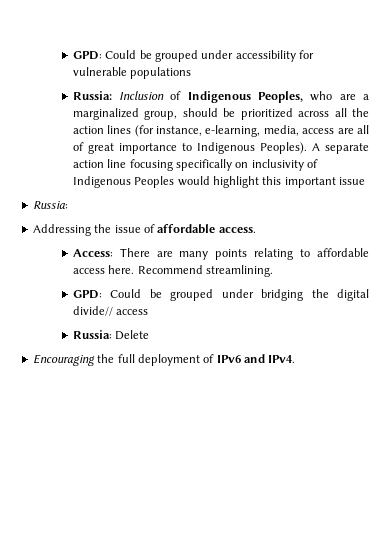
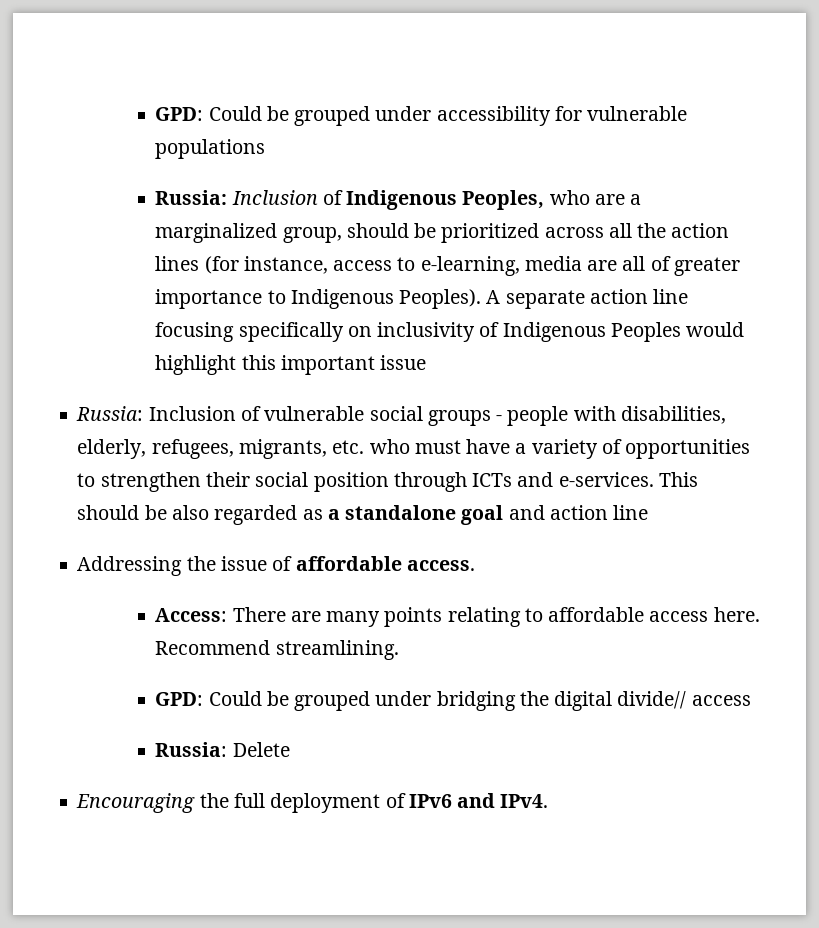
[205,125,335,137] e-learning, media, access -> [333,256,582,276] access to e-learning, media
[87,143,114,154] great -> [674,257,741,276] greater
(68, 205) none -> [148,406,726,426] [77,439,751,459] [77,472,698,492] [77,505,649,525] Inclusion of vulnerable social groups - people with disabilities, elderly, refugees, migrants, etc. who must have a variety of opportunities to strengthen their social position through ICTs and e-services. This should be also regarded as a standalone goal and action line

